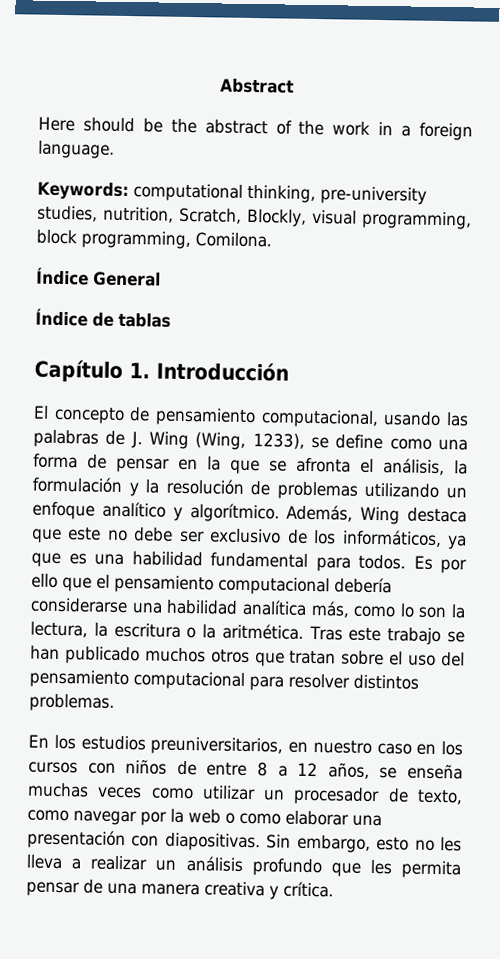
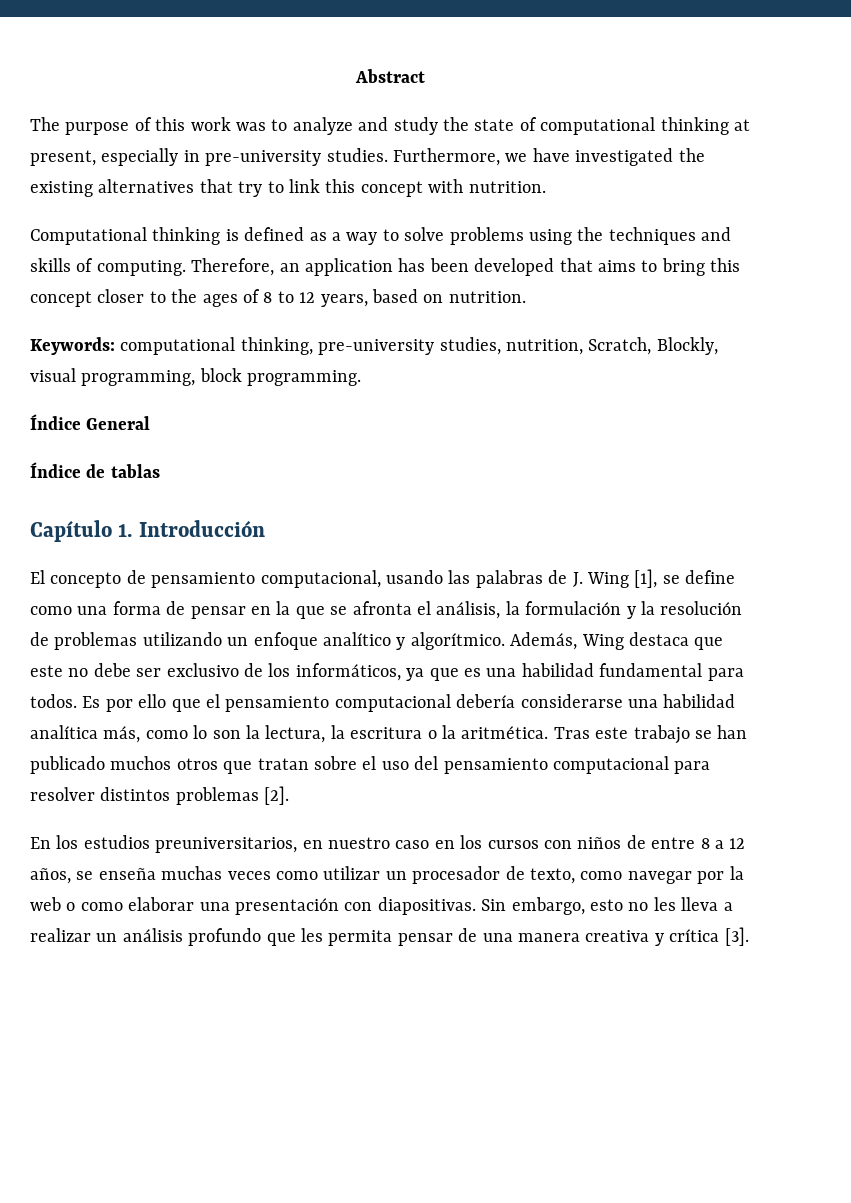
[38,116,473,141] [38,140,115,159] Here should be the abstract of the work in a foreign language. -> [30,117,750,135] [30,148,705,166] [30,179,546,197] [30,227,732,245] [30,258,741,276] [30,289,526,307] The purpose of this work was to analyze and study the state of computational thinking at present, especially in pre-university studies. Furthermore, we have investigated the existing alternatives that try to link this concept with nutrition. // Computational thinking is defined as a way to solve problems using the techniques and skills of computing. Therefore, an application has been developed that aims to bring this concept closer to the ages of 8 to 12 years, based on nutrition.
[81,230,272,250] programming, Comilona. -> [247,370,362,386] programming.
[195,432,305,450] (Wing, 1233), -> [634,569,658,588] [1],
[29,693,115,712] problemas. -> [175,786,290,805] problemas [2].
[283,881,334,898] crítica. -> [669,927,749,946] crítica [3].

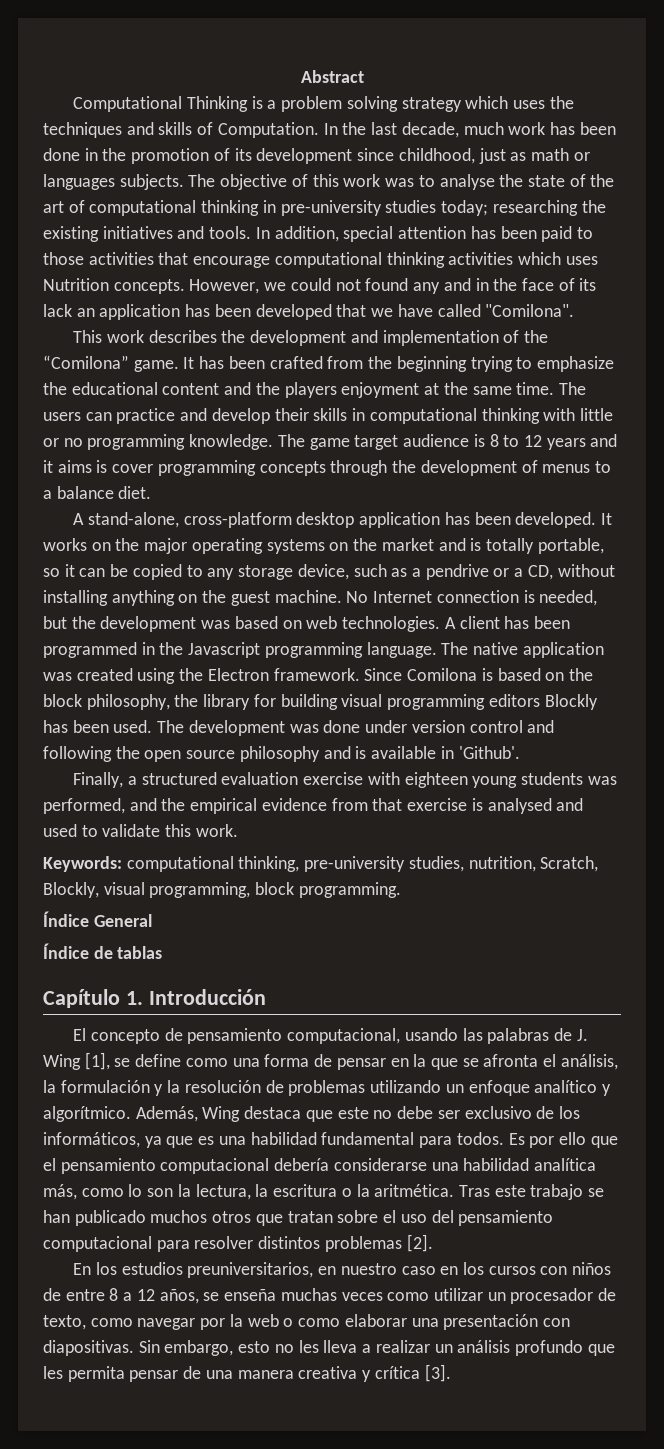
[30,117,130,135] The purpose -> [73,96,574,112] [43,122,616,138] [43,148,590,164] [43,174,288,190] Computational Thinking is a problem solving strategy which uses the techniques and skills of Computation. In the last decade, much work has been done in the promotion of its development since childhood, just as math or languages subjects. The objective
[292,117,750,135] [30,148,705,166] [30,179,546,197] [30,227,732,245] [30,258,275,276] analyze and study the state of computational thinking at present, especially in pre-university studies. Furthermore, we have investigated the existing alternatives that try to link this concept with nutrition. // Computational thinking is defined as a way to solve problems using the techniques and skills of computing. Therefore, -> [439,174,615,190] [43,200,606,216] [43,226,593,242] [43,252,598,268] [43,278,597,294] [43,304,72,317] analyse the state of the art of computational thinking in pre-university studies today; researching the existing initiatives and tools. In addition, special attention has been paid to those activities that encourage computational thinking activities which uses Nutrition concepts. However, we could not found any and in the face of its lack
[597,258,741,276] [30,289,526,307] aims to bring this concept closer to the ages of 8 to 12 years, based on nutrition. -> [371,304,575,317] [73,330,549,346] [43,355,614,372] [43,382,586,398] [43,408,613,424] [43,434,618,450] [43,460,611,476] [43,486,152,499] [73,512,613,528] [43,538,604,554] [43,564,615,580] [43,590,598,606] [43,616,570,632] [43,642,604,658] [43,668,593,684] [43,694,598,710] [43,720,555,736] [43,746,520,762] [73,772,617,788] [43,798,584,814] [43,824,238,837] we have called "Comilona". // This work describes the development and implementation of the “Comilona” game. It has been crafted from the beginning trying to emphasize the educational content and the players enjoyment at the same time. The users can practice and develop their skills in computational thinking with little or no programming knowledge. The game target audience is 8 to 12 years and it aims is cover programming concepts through the development of menus to a balance diet. // A stand-alone, cross-platform desktop application has been developed. It works on the major operating systems on the market and is totally portable, so it can be copied to any storage device, such as a pendrive or a CD, without installing anything on the guest machine. No Internet connection is needed, but the development was based on web technologies. A client has been programmed in the Javascript programming language. The native application was created using the Electron framework. Since Comilona is based on the block philosophy, the library for building visual programming editors Blockly has been used. The development was done under version control and following the open source philosophy and is available in 'Github'. // Finally, a structured evaluation exercise with eighteen young students was performed, and the empirical evidence from that exercise is analysed and used to validate this work.

